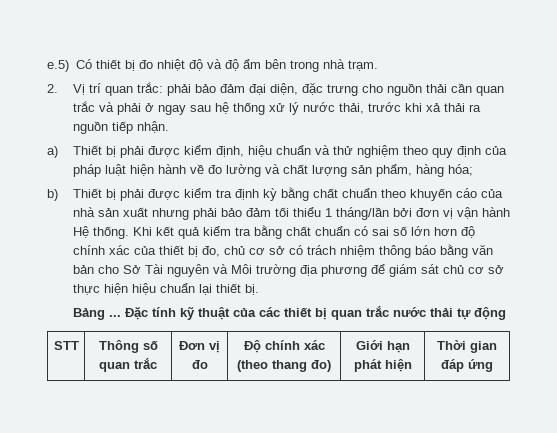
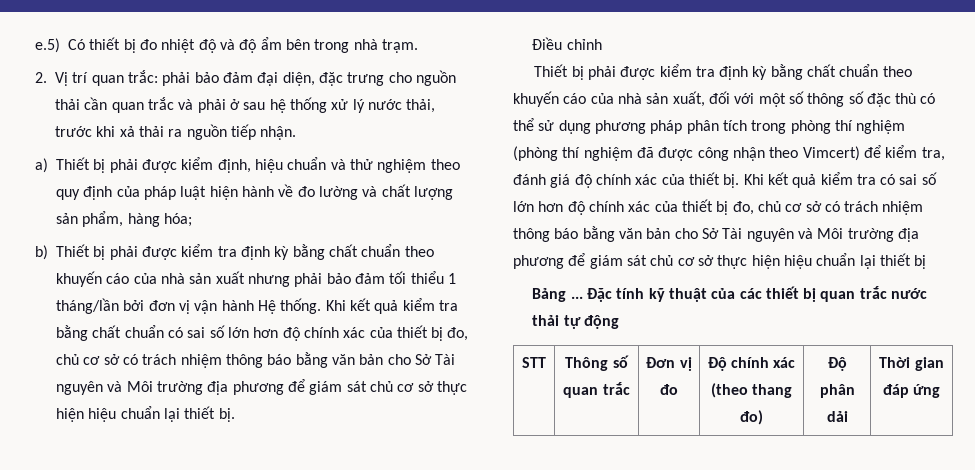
[157,105,186,115] ngay -> (240, 104) none
(259, 289) none -> [532,37,602,50] [534,64,912,80] [513,91,936,107] [513,118,906,134] [513,145,945,161] [513,172,937,188] [513,199,924,215] [513,226,919,242] [513,253,927,269] // Điều chỉnh // Thiết bị phải được kiểm tra định kỳ bằng chất chuẩn theo khuyến cáo của nhà sản xuất, đối với một số thông số đặc thù có thể sử dụng phương pháp phân tích trong phòng thí nghiệm (phòng thí nghiệm đã được công nhận theo Vimcert) để kiểm tra, đánh giá độ chính xác của thiết bị. Khi kết quả kiểm tra có sai số lớn hơn độ chính xác của thiết bị đo, chủ cơ sở có trách nhiệm thông báo bằng văn bản cho Sở Tài nguyên và Môi trường địa phương để giám sát chủ cơ sở thực hiện hiệu chuẩn lại thiết bị
[355,340,410,353] [353,359,412,372] Giới hạn phát hiện -> [827,357,847,371] [819,384,855,398] [826,411,848,422] Độ phân dải

